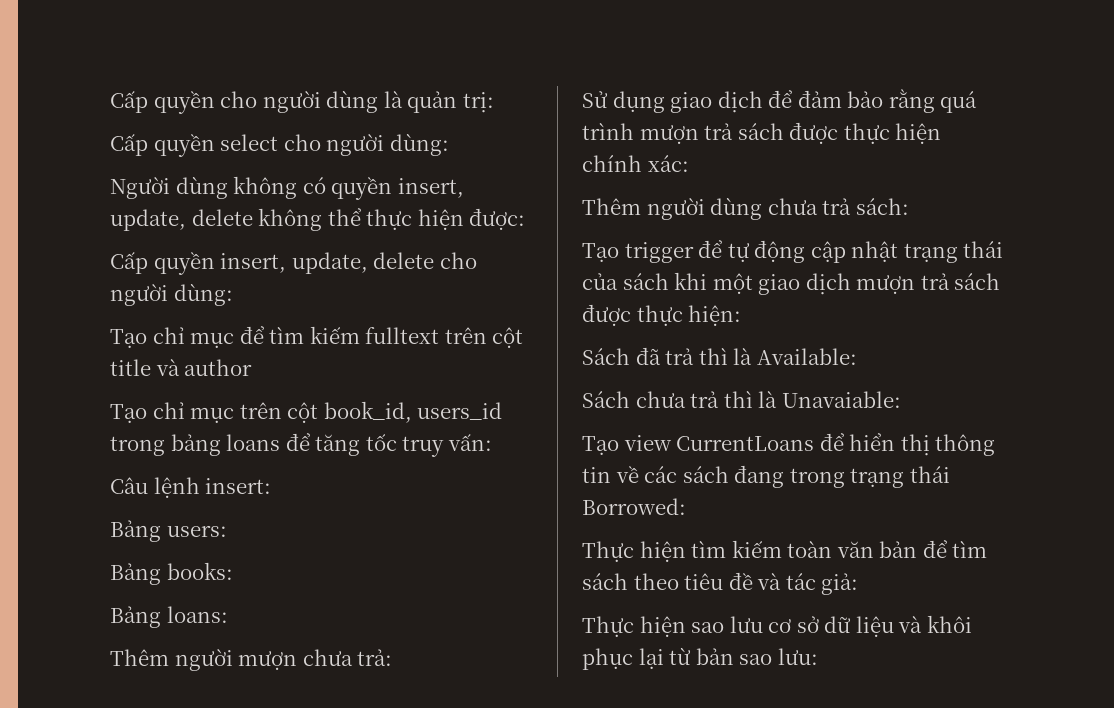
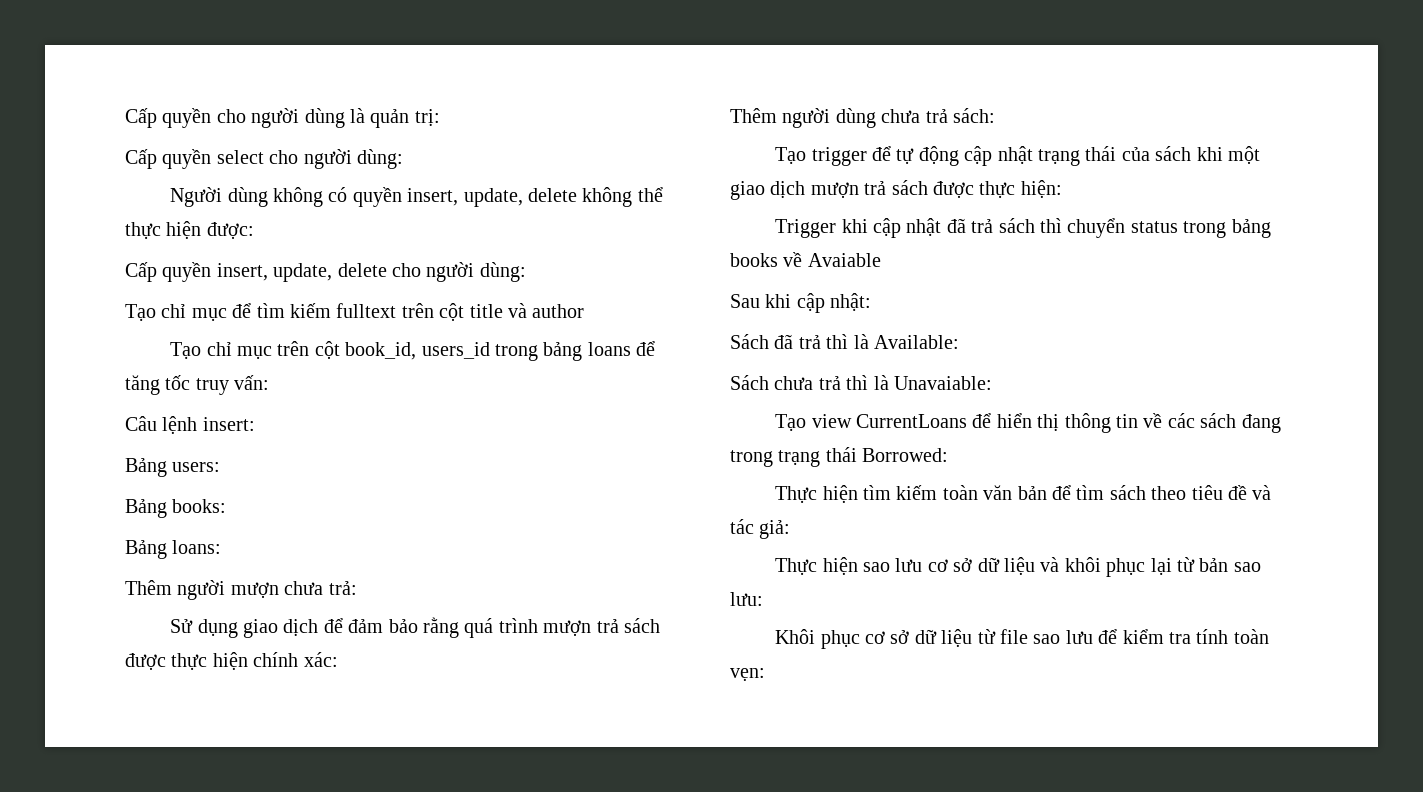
(742, 315) none -> [775,218,1271,238] [730,252,881,267] [730,293,872,313] // Trigger khi cập nhật đã trả sách thì chuyển status trong bảng books về Avaiable // Sau khi cập nhật:
(818, 656) none -> [775,629,1269,649] [730,668,765,681] // Khôi phục cơ sở dữ liệu từ file sao lưu để kiểm tra tính toàn vẹn:

